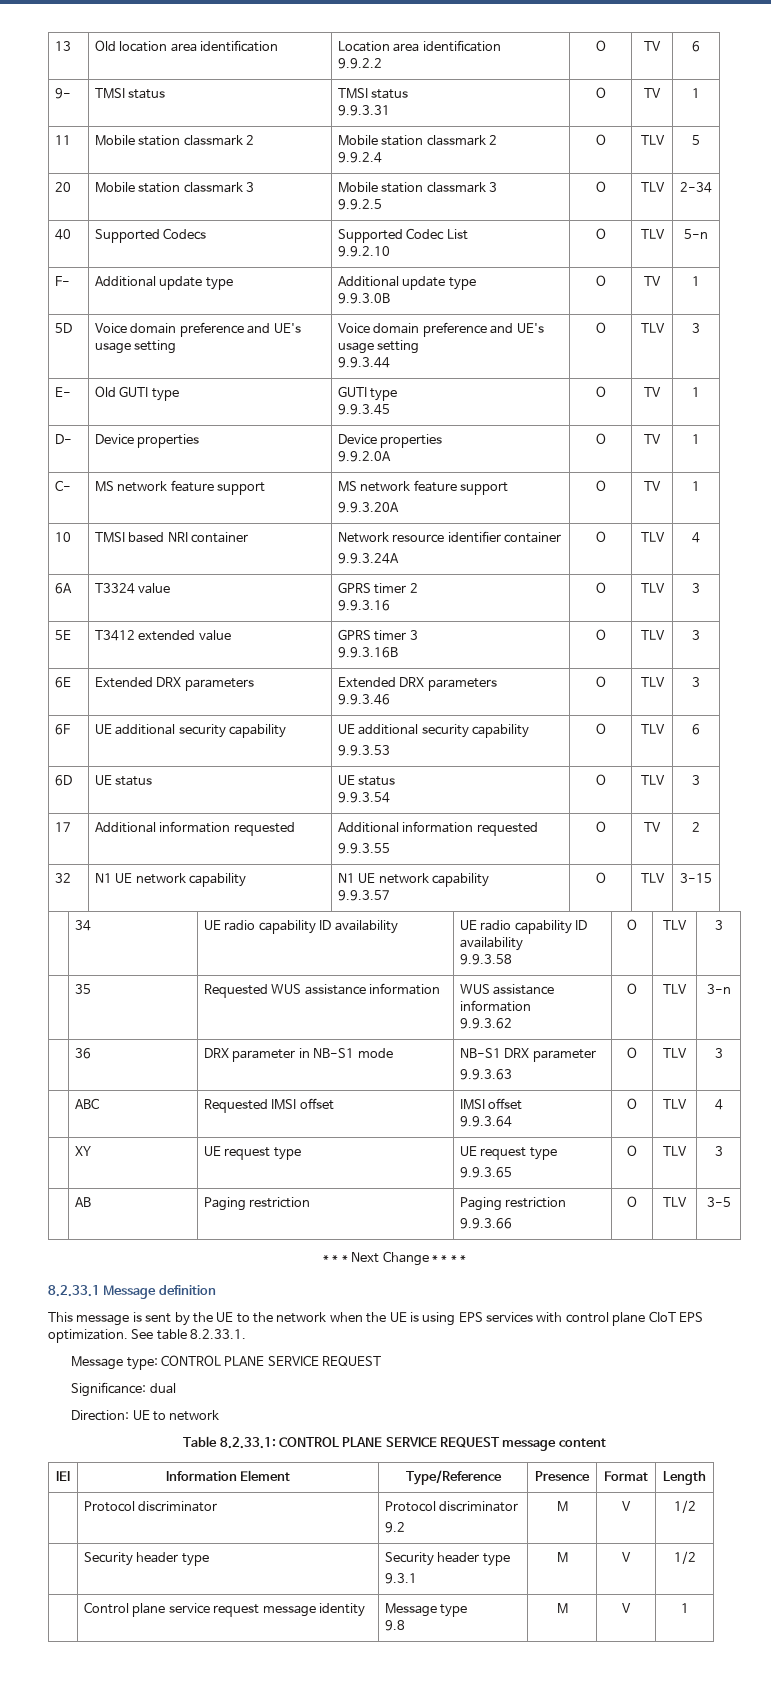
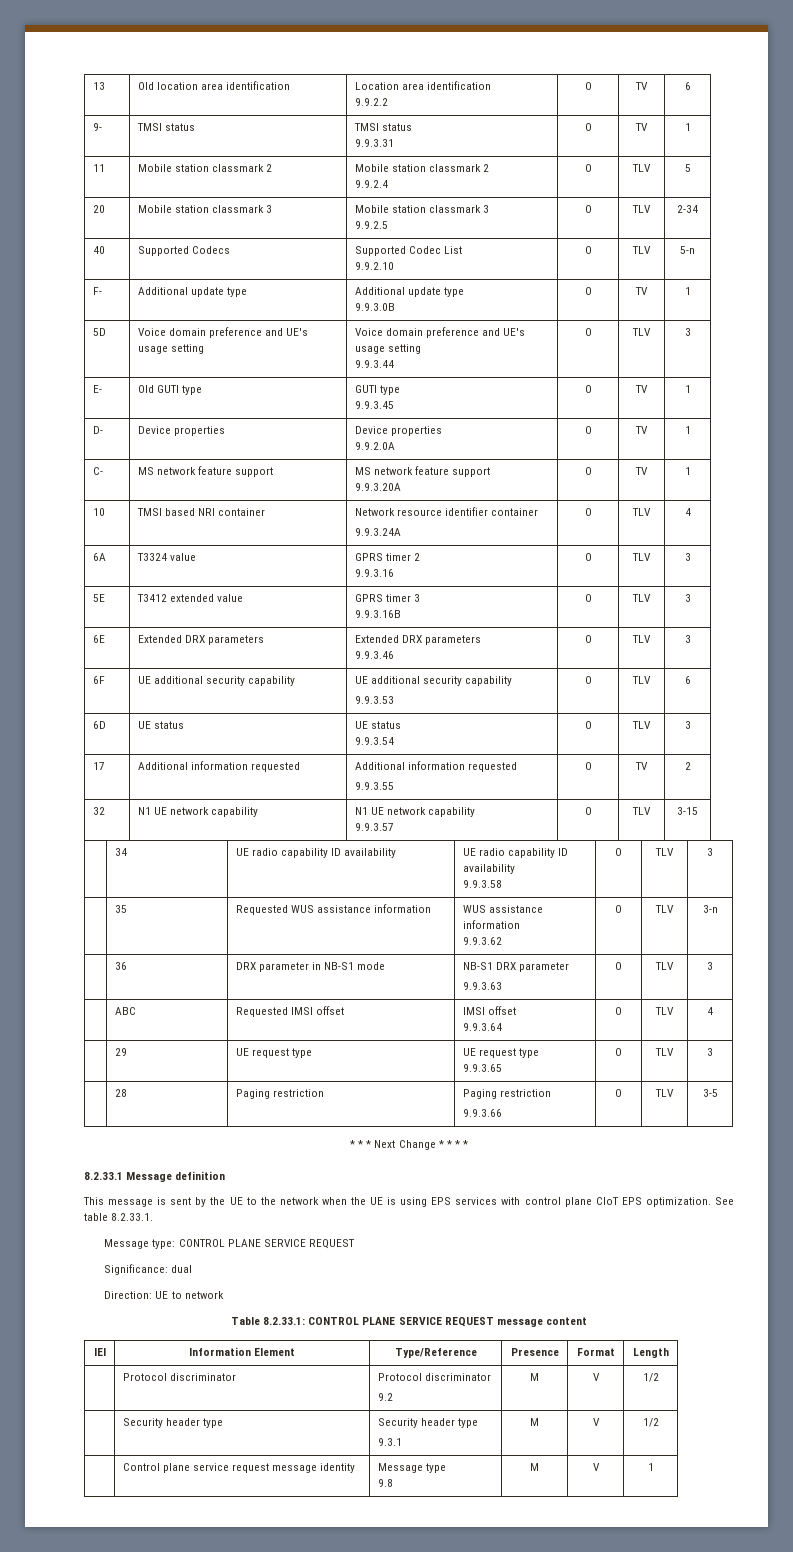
[75,1146,92,1156] XY -> [114,1048,127,1056] 29
[75,1197,92,1207] AB -> [114,1089,127,1097] 28

